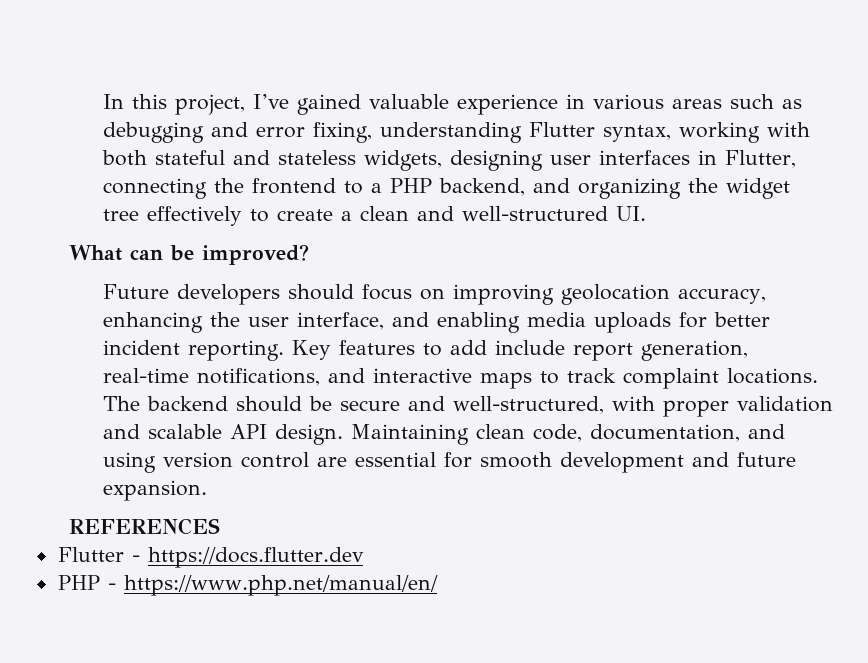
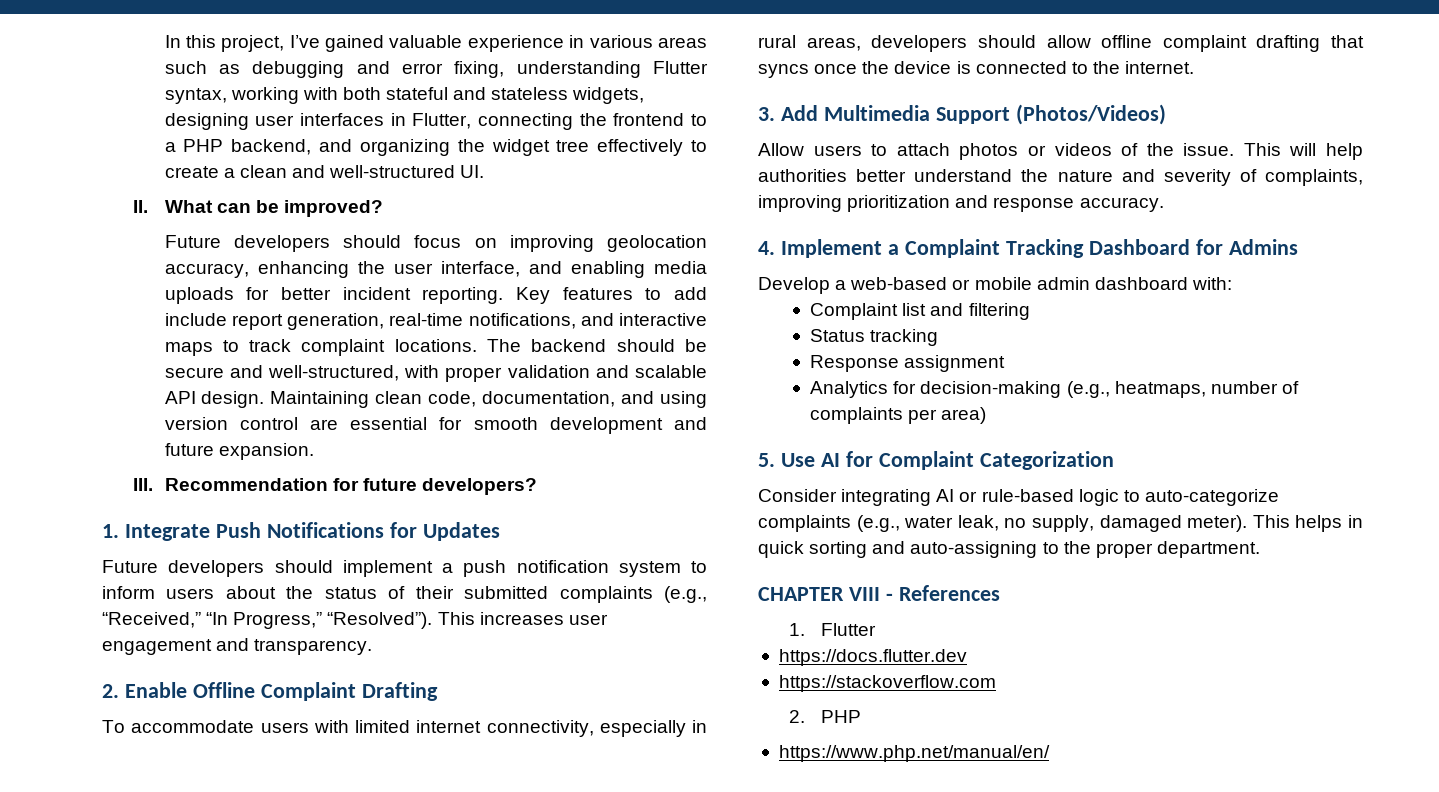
(647, 213) none -> [133,200,149,213] II.
[68,518,220,535] [57,547,140,562] REFERENCES // Flutter - -> [133,478,537,495] [102,522,500,541] [102,560,707,577] [102,586,708,603] [102,612,608,629] [102,638,373,655] [102,682,438,701] [102,720,707,737] [758,35,1364,52] [758,61,1195,78] [758,104,1166,125] [758,143,1363,160] [758,169,1363,186] [758,195,1164,212] [758,239,1298,258] [758,277,1232,294] [810,303,1030,320] [810,329,939,346] [810,355,1006,372] [810,381,1299,398] [810,407,987,424] [758,451,1114,470] [758,489,1279,506] [758,515,1363,532] [758,541,1260,558] [758,585,1000,601] [789,623,876,636] III. Recommendation for future developers? // 1. Integrate Push Notifications for Updates // Future developers should implement a push notification system to inform users about the status of their submitted complaints (e.g., “Received,” “In Progress,” “Resolved”). This increases user engagement and transparency. // 2. Enable Offline Complaint Drafting // To accommodate users with limited internet connectivity, especially in rural areas, developers should allow offline complaint drafting that syncs once the device is connected to the internet. // 3. Add Multimedia Support (Photos/Videos) // Allow users to attach photos or videos of the issue. This will help authorities better understand the nature and severity of complaints, improving prioritization and response accuracy. // 4. Implement a Complaint Tracking Dashboard for Admins // Develop a web-based or mobile admin dashboard with: // Complaint list and filtering // Status tracking // Response assignment // Analytics for decision-making (e.g., heatmaps, number of complaints per area) // 5. Use AI for Complaint Categorization // Consider integrating AI or rule-based logic to auto-categorize complaints (e.g., water leak, no supply, damaged meter). This helps in quick sorting and auto-assigning to the proper department. // CHAPTER VIII - References // 1. Flutter //
[57,575,116,590] PHP - -> [778,675,996,692] [789,710,861,723] https://stackoverflow.com // 2. PHP //

